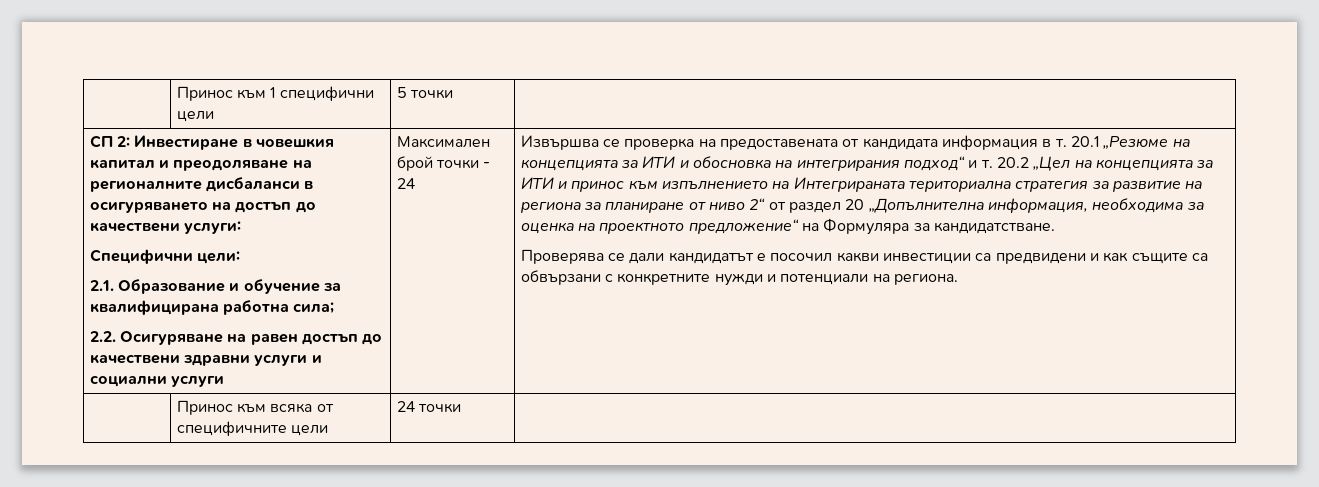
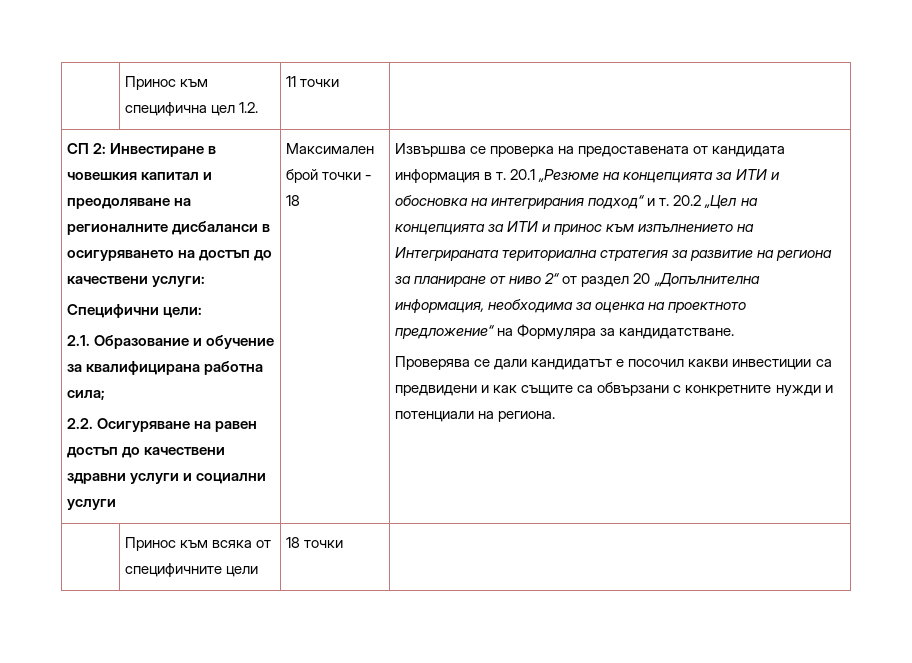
[176,86,374,101] [176,111,214,122] [396,87,407,98] | Принос към 1 специфични цели | 5 -> [125,76,209,90] [125,102,259,116] [286,76,297,87] | Принос към специфична цел 1.2. | 11
[396,178,415,189] 24 -> [286,195,301,206] 18
[396,401,415,412] 24 -> [286,537,301,548] 18

